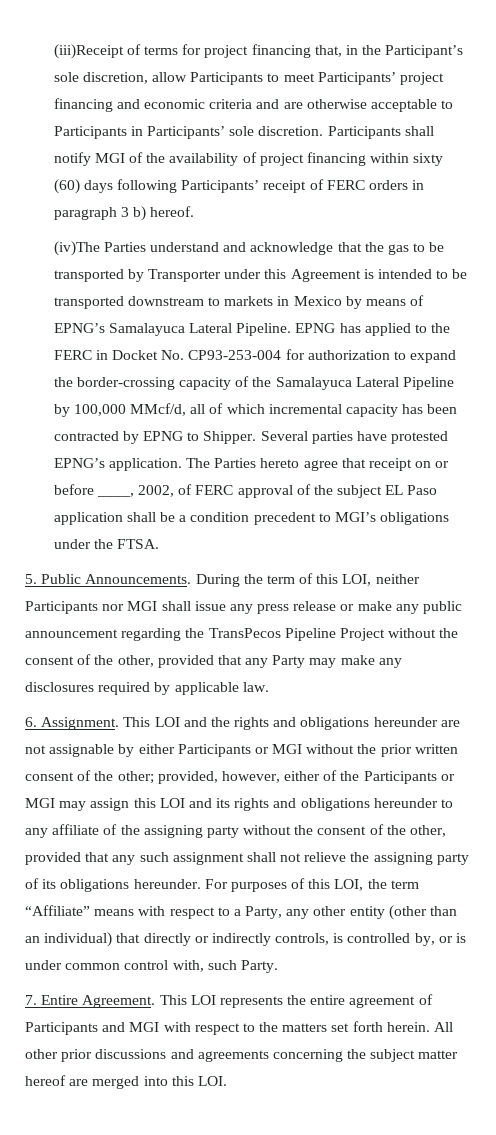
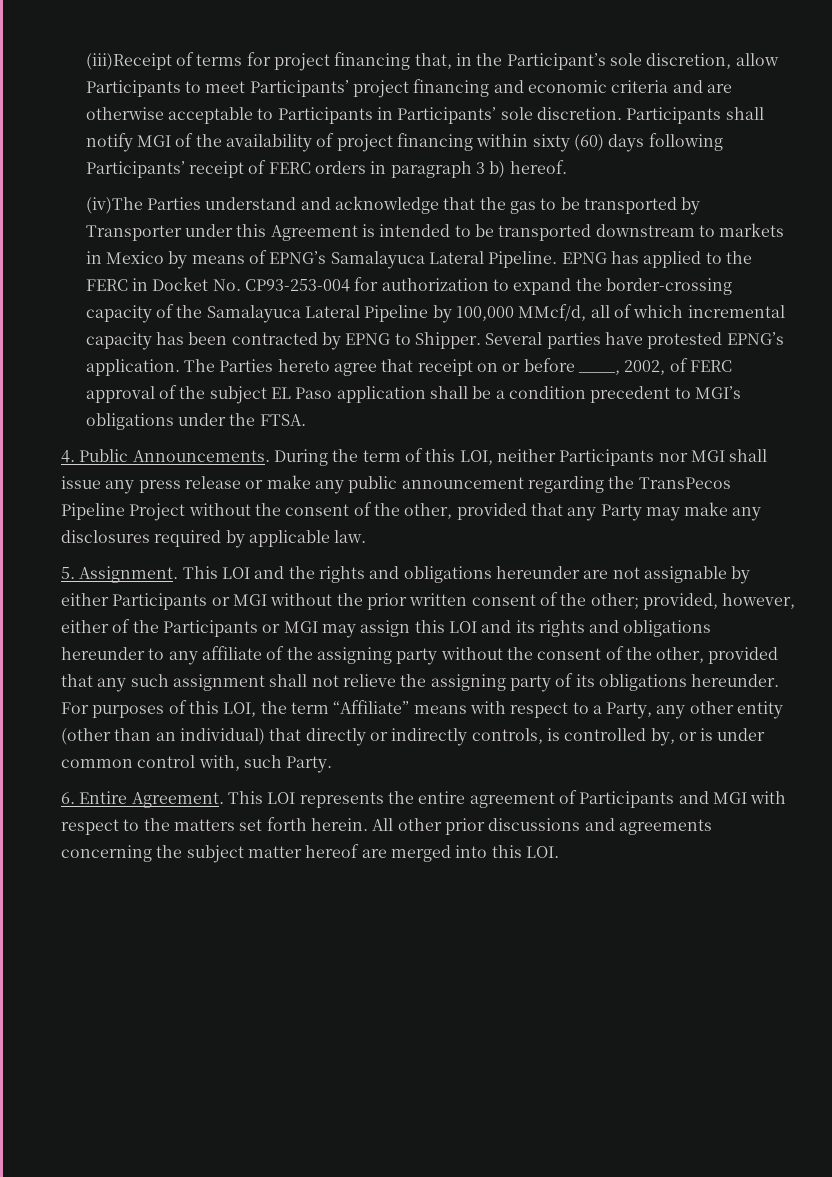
[25,574,37,584] 5. -> [61,450,75,463] 4.
[25,717,37,727] 6. -> [61,567,75,579] 5.
[25,995,37,1005] 7. -> [61,792,75,804] 6.

